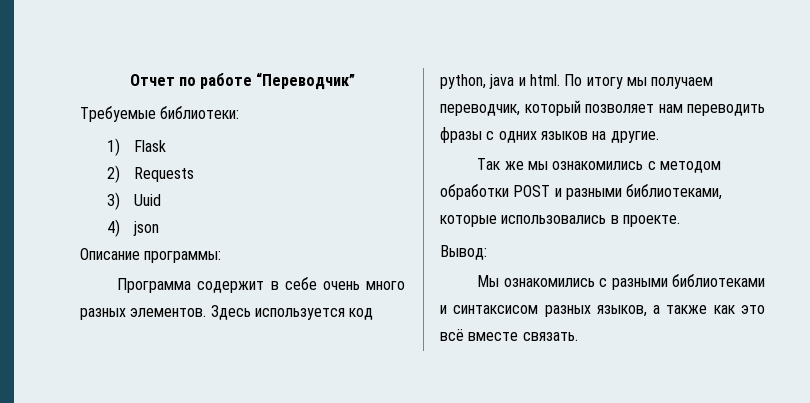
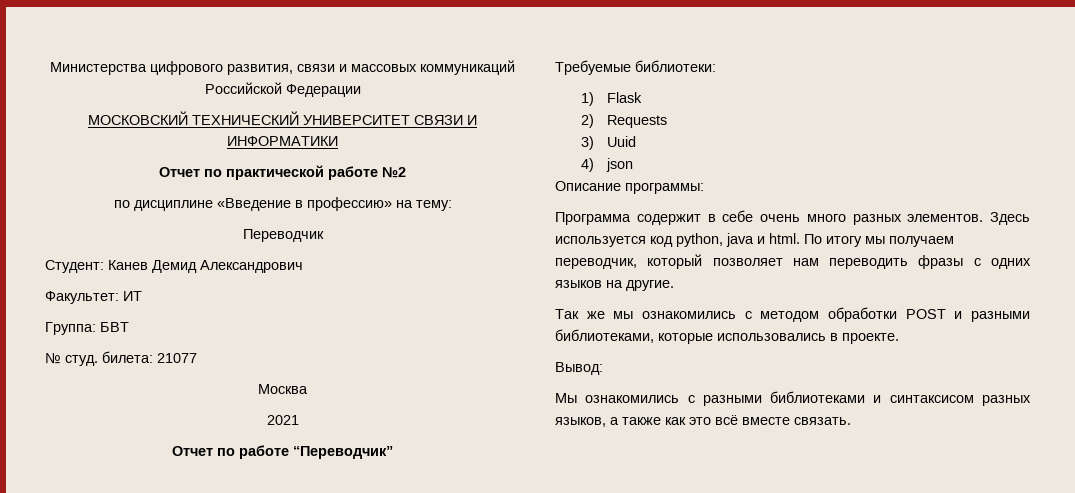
(129, 80) none -> [50,60,515,75] [204,82,361,97] [88,111,477,125] [227,136,338,146] [159,165,406,180] [113,197,452,211] [242,229,324,242] [45,260,303,273] [45,291,142,304] [45,322,129,335] [45,351,197,366] [258,384,308,394] [266,415,299,425] Министерства цифрового развития, связи и массовых коммуникаций Российской Федерации // МОСКОВСКИЙ ТЕХНИЧЕСКИЙ УНИВЕРСИТЕТ СВЯЗИ И ИНФОРМАТИКИ // Отчет по практической работе №2 // по дисциплине «Введение в профессию» на тему: // Переводчик // Студент: Канев Демид Александрович // Факультет: ИТ // Группа: БВТ // № студ. билета: 21077 // Москва // 2021 //

